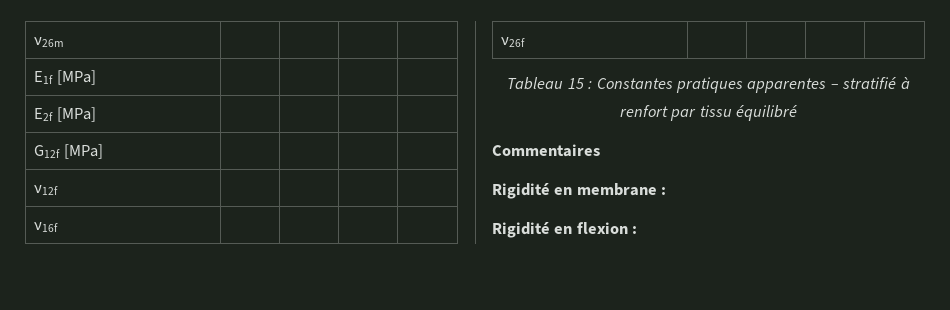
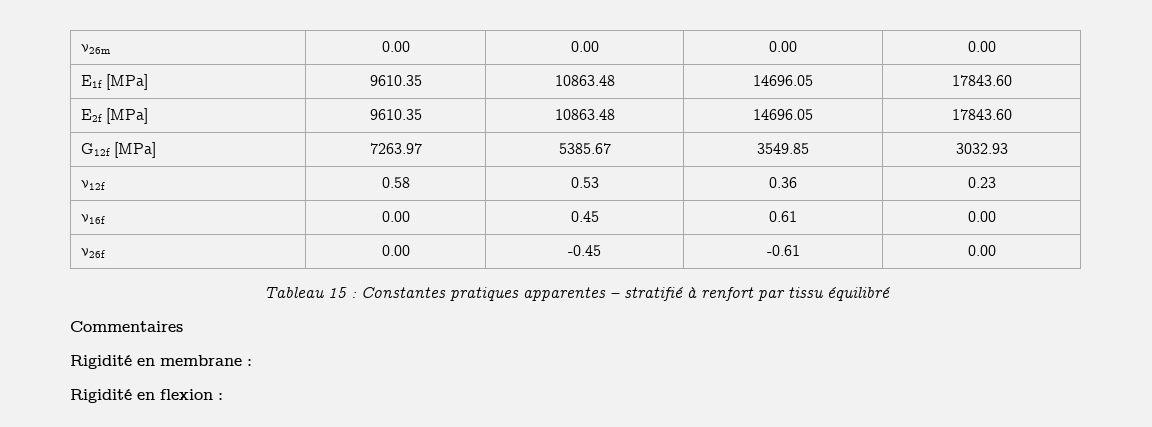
[34,70,96,85] [34,107,96,122] [34,144,103,159] [34,185,59,195] [34,222,59,232] [501,37,526,47] | | | // E1f [MPa] | | | | // E2f [MPa] | | | | // G12f [MPa] | | | | // ν12f | | | | // ν16f | | | | // ν26f | | | | -> [381,41,410,52] [570,41,599,52] [769,41,797,52] [967,41,996,52] [81,74,149,90] [369,75,422,86] [554,75,615,86] [753,75,813,86] [951,75,1012,86] [81,108,149,124] [369,109,422,120] [554,109,615,120] [753,109,813,120] [951,109,1012,120] [81,142,157,158] [369,143,422,154] [558,143,611,154] [757,143,809,154] [955,143,1008,154] [81,179,106,190] [381,177,410,188] [570,177,599,188] [769,177,797,188] [967,177,996,188] [81,213,106,224] [381,211,410,222] [570,211,599,222] [769,211,797,222] [967,211,996,222] [81,247,106,258] [381,245,410,256] [568,245,601,256] [766,245,800,256] [967,245,996,256] 0.00 | 0.00 | 0.00 | 0.00 // E1f [MPa] | 9610.35 | 10863.48 | 14696.05 | 17843.60 // E2f [MPa] | 9610.35 | 10863.48 | 14696.05 | 17843.60 // G12f [MPa] | 7263.97 | 5385.67 | 3549.85 | 3032.93 // ν12f | 0.58 | 0.53 | 0.36 | 0.23 // ν16f | 0.00 | 0.45 | 0.61 | 0.00 // ν26f | 0.00 | -0.45 | -0.61 | 0.00

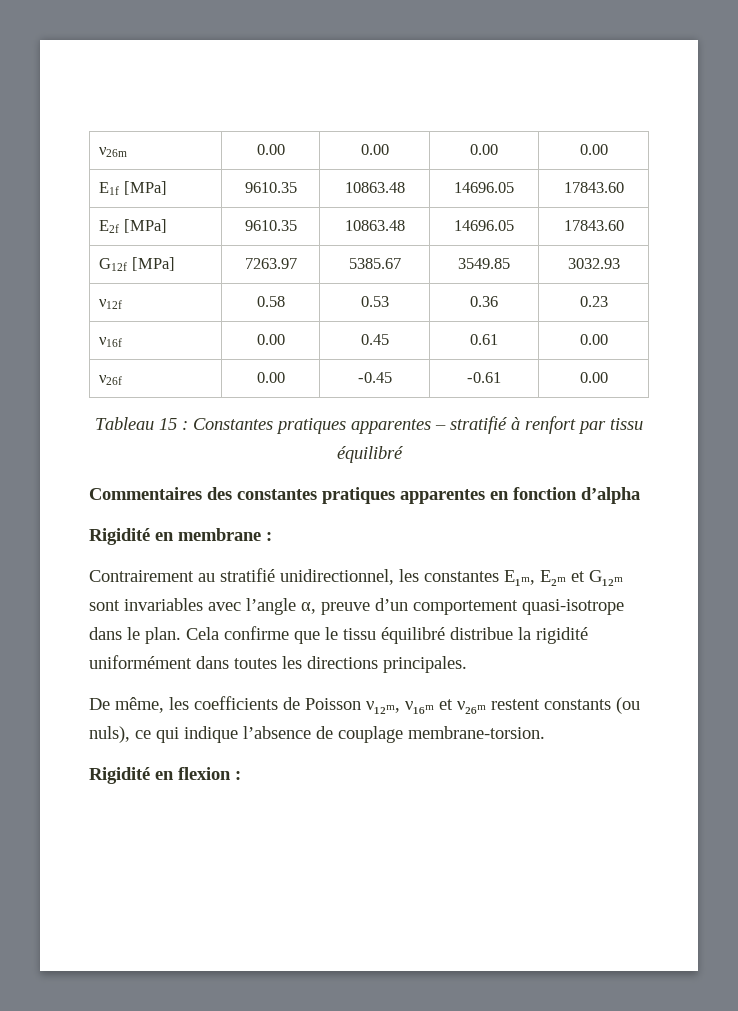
[70,355,252,369] // Rigidité en membrane : -> [207,487,640,504] [89,528,272,545] [89,568,623,586] [89,598,624,615] [89,626,588,644] [89,655,467,673] [89,696,640,714] [89,726,545,743] des constantes pratiques apparentes en fonction d’alpha // Rigidité en membrane : // Contrairement au stratifié unidirectionnel, les constantes E₁ₘ, E₂ₘ et G₁₂ₘ sont invariables avec l’angle α, preuve d’un comportement quasi-isotrope dans le plan. Cela confirme que le tissu équilibré distribue la rigidité uniformément dans toutes les directions principales. // De même, les coefficients de Poisson ν₁₂ₘ, ν₁₆ₘ et ν₂₆ₘ restent constants (ou nuls), ce qui indique l’absence de couplage membrane-torsion.

